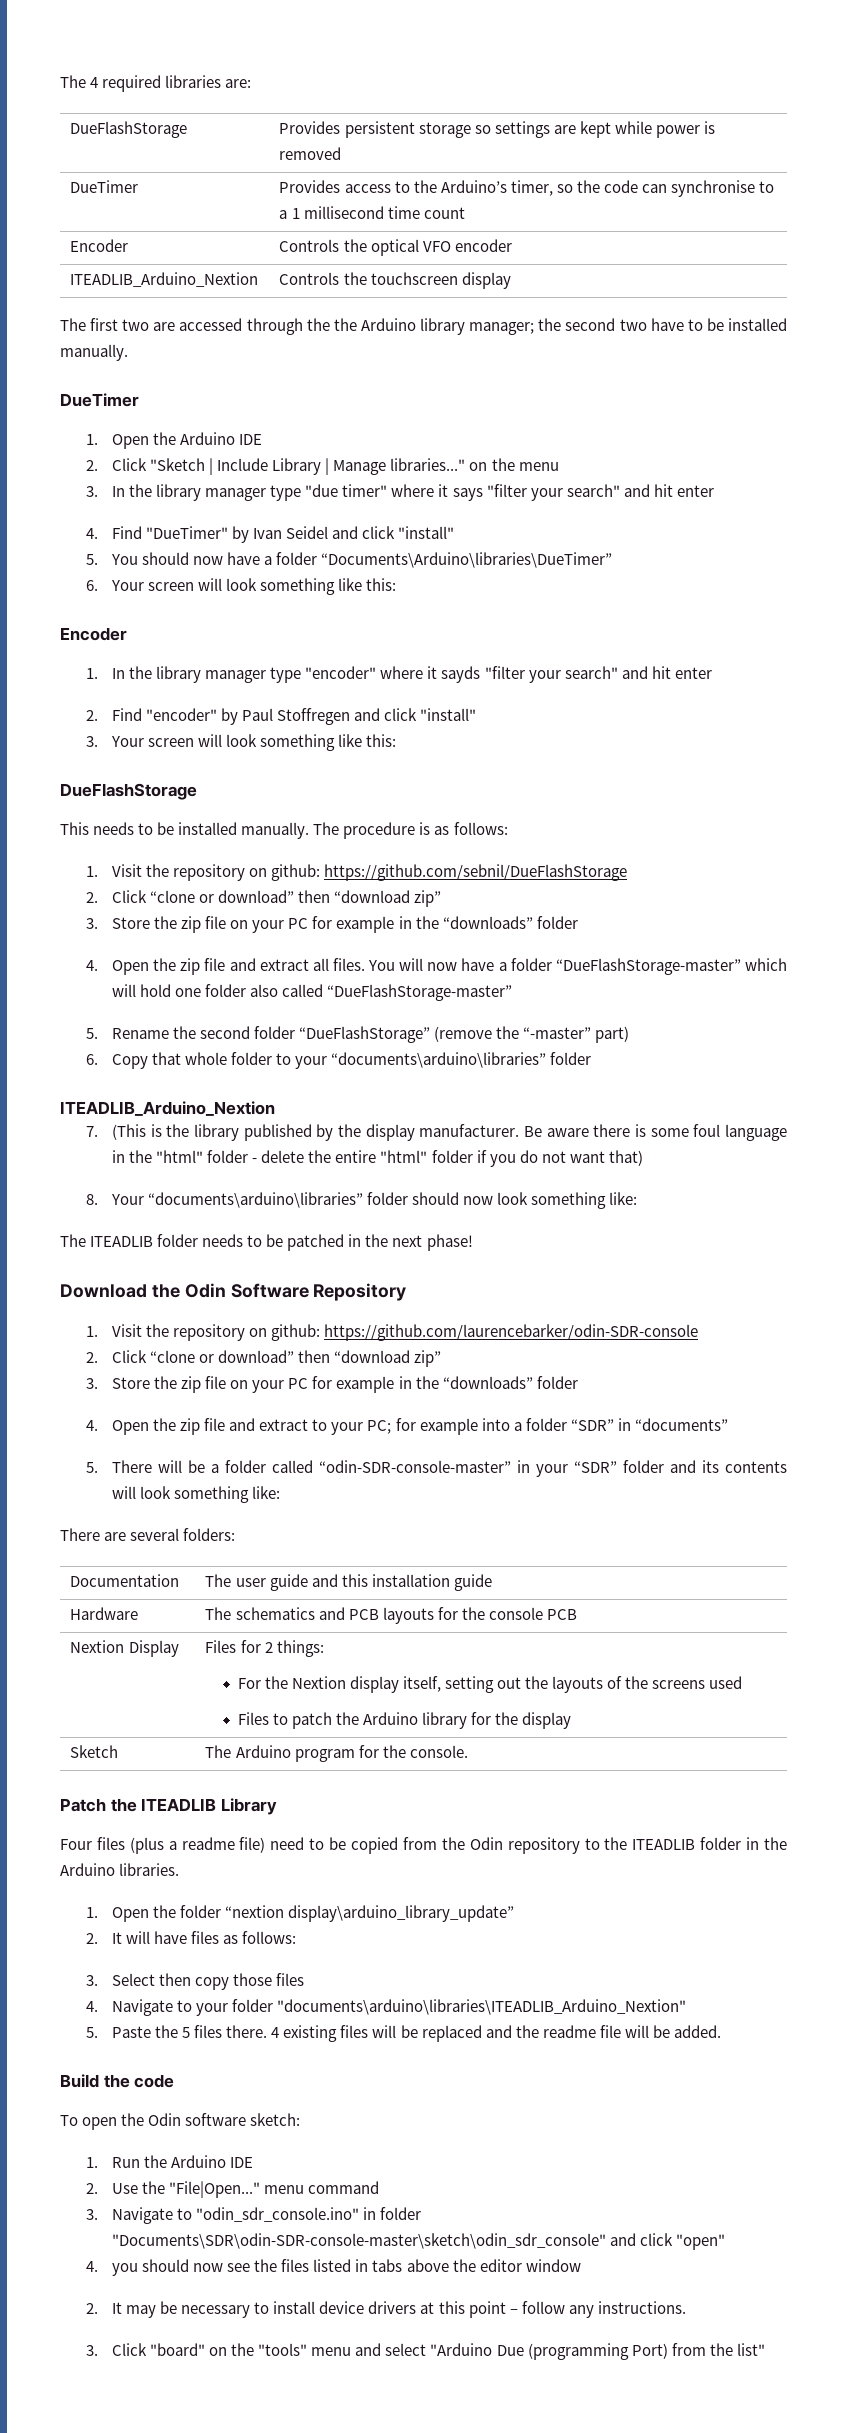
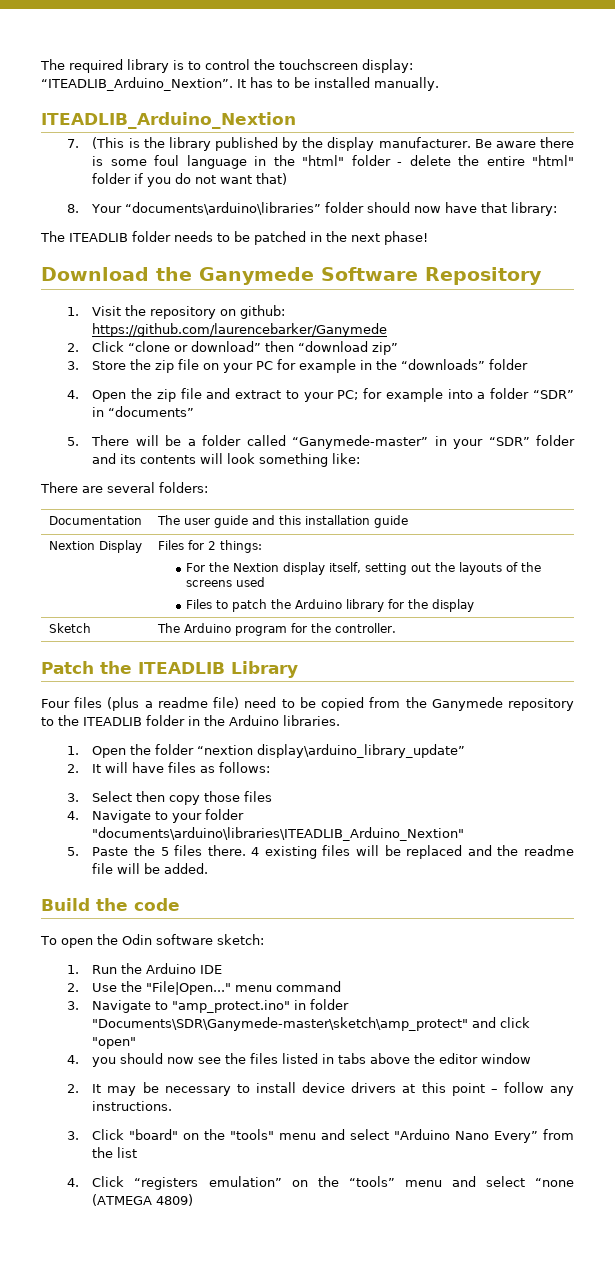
[60,75,252,92] [70,121,188,138] [279,121,715,138] [279,147,342,160] [70,180,139,193] [279,180,774,197] [279,206,465,219] [70,239,129,252] [279,239,512,256] [70,272,259,287] [279,272,511,289] [60,318,788,335] [60,344,128,361] [60,393,139,407] [86,432,263,449] [86,458,559,475] [86,484,714,501] [86,526,455,543] [86,552,613,568] [86,578,397,595] [60,627,127,641] [86,666,712,683] [86,708,477,725] [86,734,397,751] [60,783,197,800] [60,822,508,839] [86,864,628,881] [86,890,442,907] [86,916,578,933] [86,958,787,975] [112,984,513,1001] [86,1026,630,1043] [86,1052,592,1069] The 4 required libraries are: // DueFlashStorage | Provides persistent storage so settings are kept while power is removed // DueTimer | Provides access to the Arduino’s timer, so the code can synchronise to a 1 millisecond time count // Encoder | Controls the optical VFO encoder // ITEADLIB_Arduino_Nextion | Controls the touchscreen display // The first two are accessed through the the Arduino library manager; the second two have to be installed manually. // DueTimer // 1. Open the Arduino IDE // 2. Click "Sketch | Include Library | Manage libraries..." on the menu // 3. In the library manager type "due timer" where it says "filter your search" and hit enter // 4. Find "DueTimer" by Ivan Seidel and click "install" // 5. You should now have a folder “Documents\Arduino\libraries\DueTimer” // 6. Your screen will look something like this: // Encoder // 1. In the library manager type "encoder" where it sayds "filter your search" and hit enter // 2. Find "encoder" by Paul Stoffregen and click "install" // 3. Your screen will look something like this: // DueFlashStorage // This needs to be installed manually. The procedure is as follows: // 1. Visit the repository on github: https://github.com/sebnil/DueFlashStorage // 2. Click “clone or download” then “download zip” // 3. Store the zip file on your PC for example in the “downloads” folder // 4. Open the zip file and extract all files. You will now have a folder “DueFlashStorage-master” which will hold one folder also called “DueFlashStorage-master” // 5. Rename the second folder “DueFlashStorage” (remove the “-master” part) // 6. Copy that whole folder to your “documents\arduino\libraries” folder -> [40,59,413,73] [41,77,439,91] The required library is to control the touchscreen display: “ITEADLIB_Arduino_Nextion”. It has to be installed manually.
[497,1192,638,1209] look something like: -> [445,202,558,216] have that library:
[184,1283,226,1298] Odin -> [199,267,314,285] Ganymede
[324,1324,699,1341] https://github.com/laurencebarker/odin-SDR-console -> [92,323,388,337] https://github.com/laurencebarker/Ganymede
[319,1460,512,1473] “odin-SDR-console-master” -> [292,435,429,449] “Ganymede-master”
[70,1607,139,1620] [205,1607,577,1624] // Hardware | The schematics and PCB layouts for the console PCB -> (408, 521) none
[409,1745,468,1758] console. -> [334,623,396,633] controller.
[469,1837,503,1850] Odin -> [431,697,503,711] Ganymede
[196,2207,360,2222] "odin_sdr_console.ino" -> [172,1000,291,1013] "amp_protect.ino"
[112,2233,607,2249] "Documents\SDR\odin-SDR-console-master\sketch\odin_sdr_console" -> [92,1017,469,1031] "Documents\SDR\Ganymede-master\sketch\amp_protect"
[496,2343,765,2360] Due (programming Port) from the list" -> [455,1129,575,1143] [92,1147,138,1158] [66,1176,574,1190] [92,1194,194,1206] Nano Every” from the list // 4. Click “registers emulation” on the “tools” menu and select “none (ATMEGA 4809)

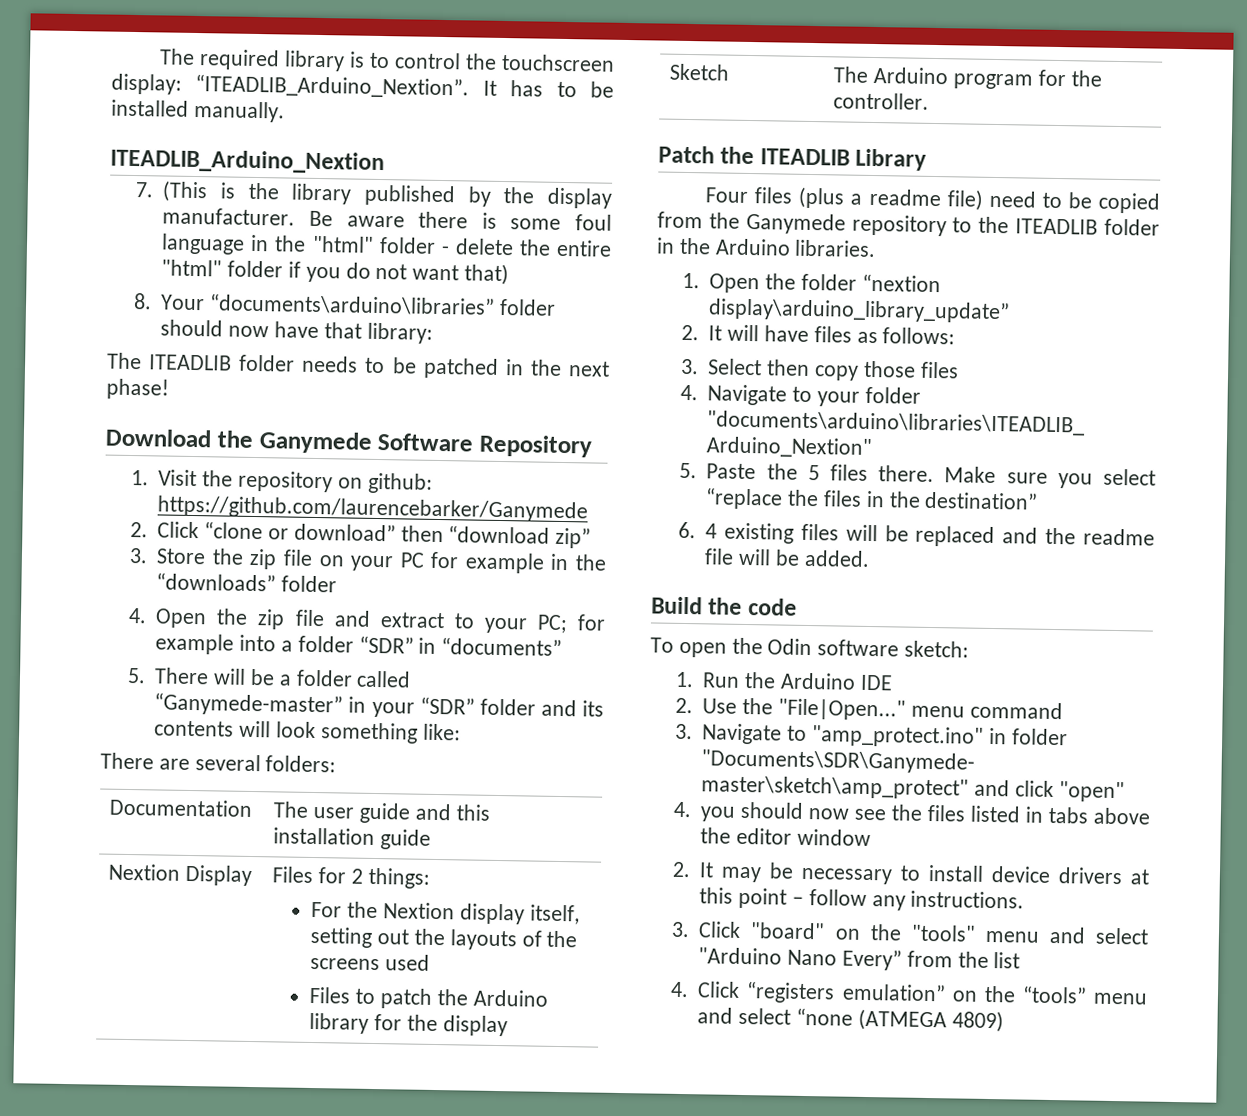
(246, 850) none -> [944,466,1156,489] [705,487,1039,510] [677,521,696,539] Make sure you select “replace the files in the destination” // 6.

